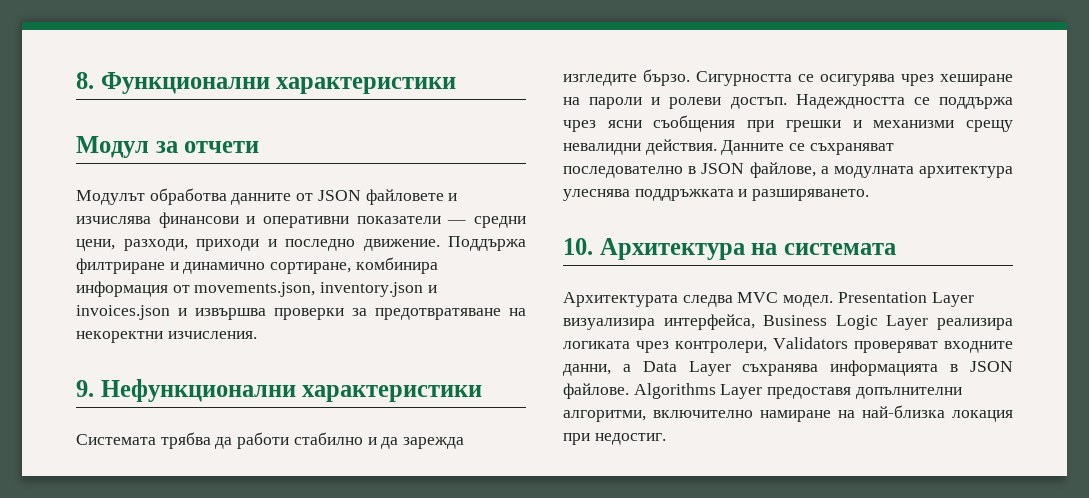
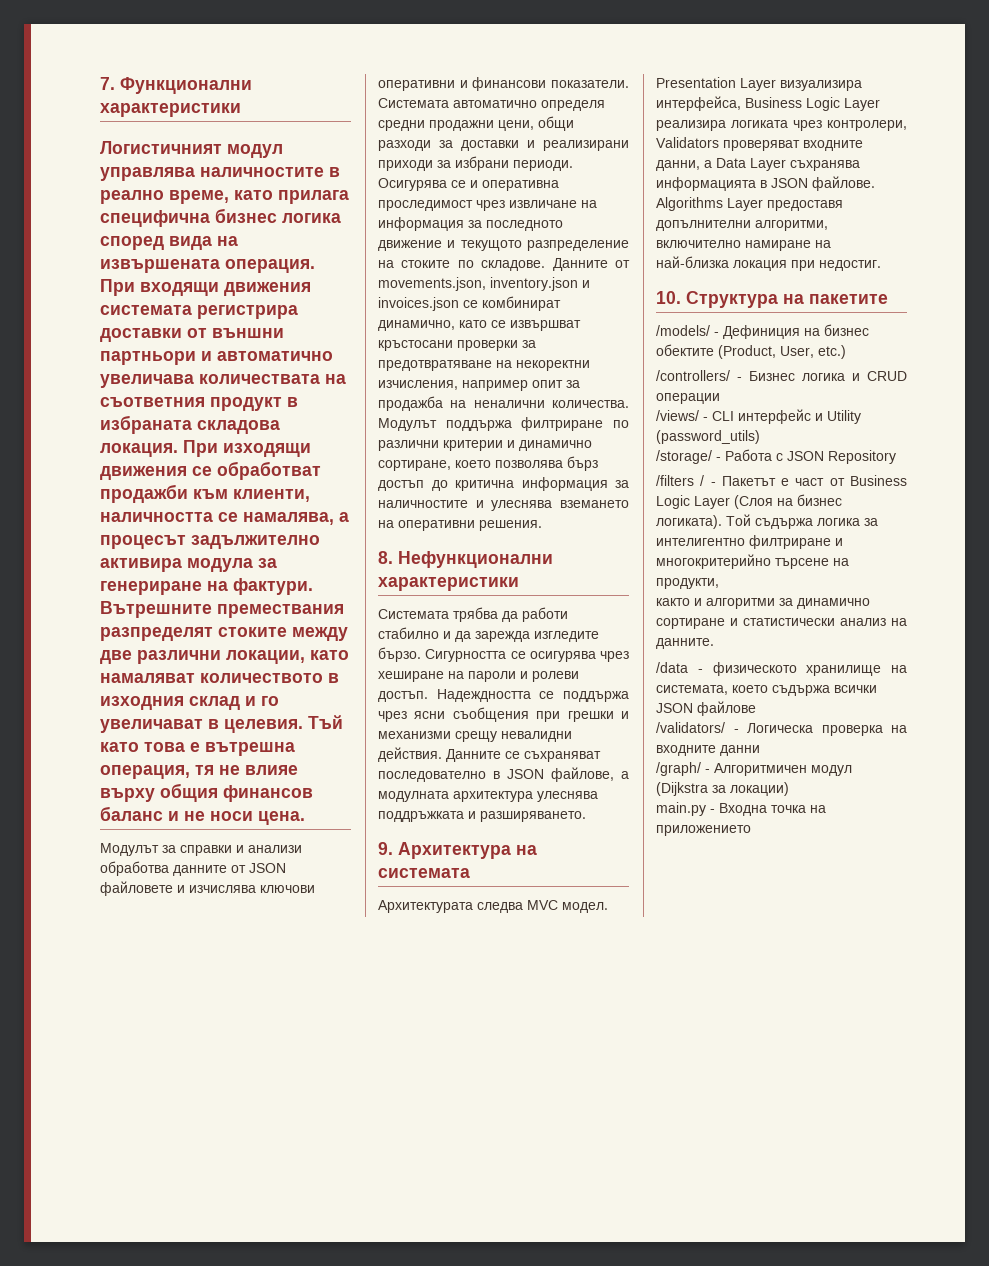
[76,72,94,89] 8. -> [100,77,115,90] 7.
[76,136,260,158] [76,190,145,205] Модул за отчети // Модулът -> [100,141,283,158] [100,167,340,181] [100,190,349,204] [100,208,341,227] [100,236,238,250] [100,259,315,273] [100,279,311,296] [100,305,298,319] [100,328,284,342] [100,351,333,365] [100,374,346,388] [100,397,298,411] [100,415,280,434] [100,440,311,457] [100,461,321,480] [100,484,310,503] [100,512,349,525] [100,535,320,549] [100,558,277,572] [100,578,313,595] [100,601,344,618] [100,627,348,641] [100,650,349,664] [100,673,339,683] [100,696,279,710] [100,715,343,733] [100,742,295,756] [100,765,298,779] [100,783,313,802] [100,806,305,825] [100,843,302,856] Логистичният модул управлява наличностите в реално време, като прилага специфична бизнес логика според вида на извършената операция. При входящи движения системата регистрира доставки от външни партньори и автоматично увеличава количествата на съответния продукт в избраната складова локация. При изходящи движения се обработват продажби към клиенти, наличността се намалява, а процесът задължително активира модула за генериране на фактури. Вътрешните премествания разпределят стоките между две различни локации, като намаляват количеството в изходния склад и го увеличават в целевия. Тъй като това е вътрешна операция, тя не влияе върху общия финансов баланс и не носи цена. // Модулът за справки и анализи
[158,212,527,228] [76,236,526,251] [76,257,438,274] [76,281,168,297] финансови и оперативни показатели — средни цени, разходи, приходи и последно движение. Поддържа филтриране и динамично сортиране, комбинира информация -> [260,885,315,893] [378,77,629,91] [378,98,605,111] [378,116,574,131] [378,140,629,151] [378,156,573,171] [378,178,559,191] [378,200,597,211] [378,217,563,231] [378,240,629,251] [378,258,608,271] ключови оперативни и финансови показатели. Системата автоматично определя средни продажни цени, общи разходи за доставки и реализирани приходи за избрани периоди. Осигурява се и оперативна проследимост чрез извличане на информация за последното движение и текущото разпределение на стоките по складове. Данните
[178,308,266,320] и извършва -> [463,296,561,311] [378,320,581,331] [378,340,453,351] се комбинират динамично, като се извършват кръстосани
[167,331,257,339] [76,380,94,397] изчисления. // 9. -> [378,380,580,391] [378,396,629,411] [378,417,629,431] [378,440,592,451] [378,456,598,471] [378,477,629,491] [378,500,629,511] [378,520,542,531] [378,551,393,564] изчисления, например опит за продажба на неналични количества. Модулът поддържа филтриране по различни критерии и динамично сортиране, което позволява бърз достъп до критична информация за наличностите и улеснява вземането на оперативни решения. // 8.
[563,238,593,255] 10. -> [378,842,393,855] 9.
(666, 439) none -> [656,291,888,308] [656,324,869,339] [656,344,846,359] [656,370,907,381] [656,393,720,404] [656,409,861,424] [656,430,760,444] [656,449,896,464] [656,475,907,486] [656,494,842,509] [656,514,878,529] [656,535,843,549] [656,554,849,569] [656,578,719,589] [656,598,870,609] [656,618,907,629] [656,638,714,649] [656,662,907,676] [656,685,877,696] [656,701,756,716] [656,722,907,736] [656,745,760,756] [656,762,852,776] [656,782,789,796] [656,802,826,816] [656,825,751,836] // 10. Структура на пакетите // /models/ - Дефиниция на бизнес обектите (Product, User, etc.) // /controllers/ - Бизнес логика и CRUD операции // /views/ - CLI интерфейс и Utility (password_utils) // /storage/ - Работа с JSON Repository // /filters / - Пакетът е част от Business Logic Layer (Слоя на бизнес логиката). Той съдържа логика за интелигентно филтриране и многокритерийно търсене на продукти, // както и алгоритми за динамично сортиране и статистически анализ на данните. // /data - физическото хранилище на системата, което съдържа всички JSON файлове // /validators/ - Логическа проверка на входните данни // /graph/ - Алгоритмичен модул (Dijkstra за локации) // main.py - Входна точка на приложението

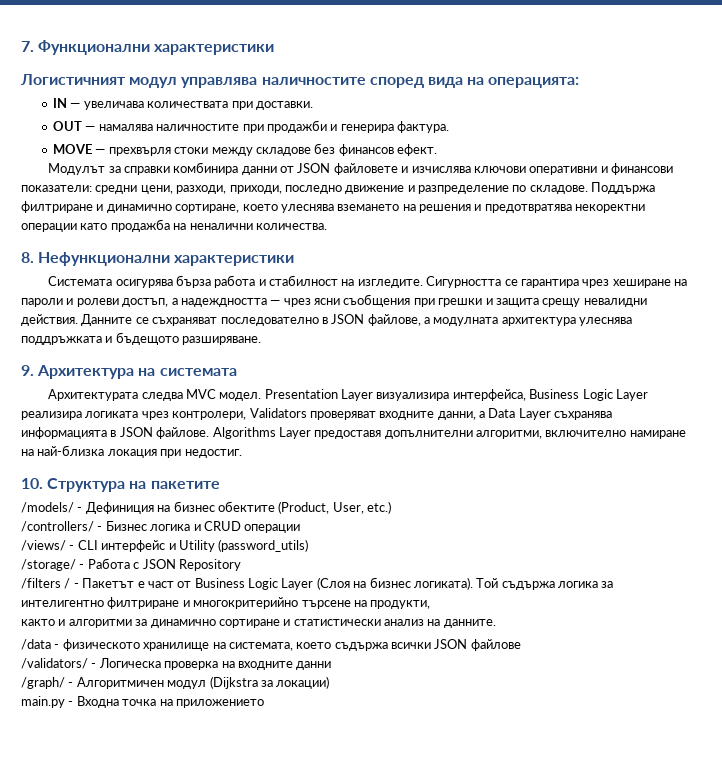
[329,167,340,177] [100,190,349,204] [100,208,341,227] [100,236,238,250] [100,259,315,273] [100,279,311,296] [100,305,298,319] [100,328,284,342] [100,351,333,365] [100,374,346,388] [100,397,298,411] [100,415,280,434] [100,440,311,457] [100,461,321,480] [100,484,310,503] [100,512,349,525] [100,535,320,549] [100,558,277,572] [100,578,313,595] [100,601,344,618] [100,627,348,641] [100,650,349,664] [100,673,339,683] [100,696,279,710] [100,715,343,733] [100,742,295,756] [100,765,298,779] [100,783,313,802] [100,806,305,825] в реално време, като прилага специфична бизнес логика според вида на извършената операция. При входящи движения системата регистрира доставки от външни партньори и автоматично увеличава количествата на съответния продукт в избраната складова локация. При изходящи движения се обработват продажби към клиенти, наличността се намалява, а процесът задължително активира модула за генериране на фактури. Вътрешните премествания разпределят стоките между две различни локации, като намаляват количеството в изходния склад и го увеличават в целевия. Тъй като това е вътрешна операция, тя не влияе върху общия финансов баланс и не носи цена. -> [369,77,580,88] [53,98,313,110] [53,120,450,133] [53,143,438,156] според вида на операцията: // IN — увеличава количествата при доставки. // OUT — намалява наличностите при продажби и генерира фактура. // MOVE — прехвърля стоки между складове без финансов ефект.
[236,845,302,853] [100,861,227,876] и анализи обработва данните -> [173,162,277,175] комбинира данни
[551,80,629,88] [378,98,605,111] [378,116,574,131] [378,140,629,151] [378,156,573,171] [378,178,559,191] [378,200,597,211] [378,217,563,231] [378,240,629,251] [378,258,630,271] [378,277,590,291] [378,296,561,311] [378,320,581,331] [378,340,536,351] [378,360,590,371] [378,380,580,391] [378,396,629,411] [378,417,629,431] [378,440,592,451] [378,456,598,471] [378,477,629,491] [378,500,629,511] [378,520,542,531] [378,551,553,568] [378,577,519,591] [378,607,568,622] [378,627,599,642] [378,647,421,662] показатели. Системата автоматично определя средни продажни цени, общи разходи за доставки и реализирани приходи за избрани периоди. Осигурява се и оперативна проследимост чрез извличане на информация за последното движение и текущото разпределение на стоките по складове. Данните от movements.json, inventory.json и invoices.json се комбинират динамично, като се извършват кръстосани проверки за предотвратяване на некоректни изчисления, например опит за продажба на неналични количества. Модулът поддържа филтриране по различни критерии и динамично сортиране, което позволява бърз достъп до критична информация за наличностите и улеснява вземането на оперативни решения. // 8. Нефункционални характеристики // Системата трябва да работи стабилно и да зарежда изгледите бързо. -> [21,182,656,194] [21,201,646,213] [21,219,327,232] [21,252,295,266] [48,275,423,288] показатели: средни цени, разходи, приходи, последно движение и разпределение по складове. Поддържа филтриране и динамично сортиране, което улеснява вземането на решения и предотвратява некоректни операции като продажба на неналични количества. // 8. Нефункционални характеристики // Системата осигурява бърза работа и стабилност на изгледите.
[529,651,596,662] осигурява -> [520,279,579,288] гарантира
[378,689,629,702] достъп. Надеждността се поддържа -> [122,298,281,307] достъп, а надеждността —
[378,731,451,739] механизми -> [495,298,539,307] защита
[480,811,586,822] разширяването. -> [115,332,262,345] бъдещото разширяване.

